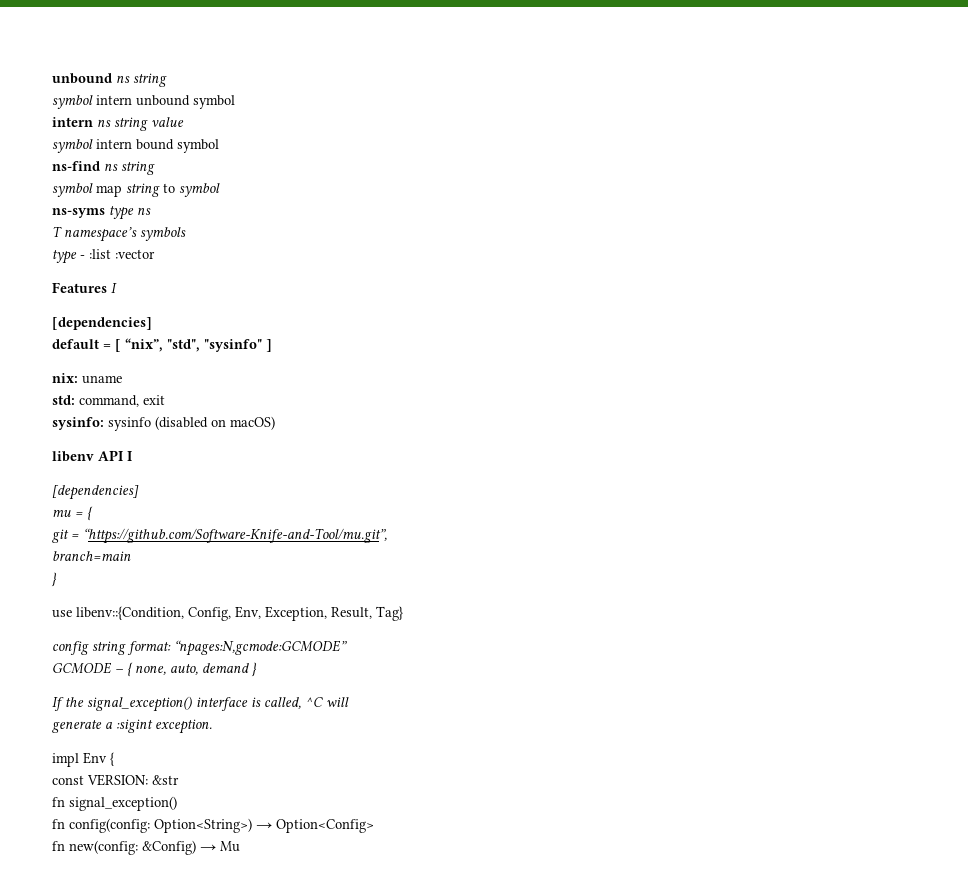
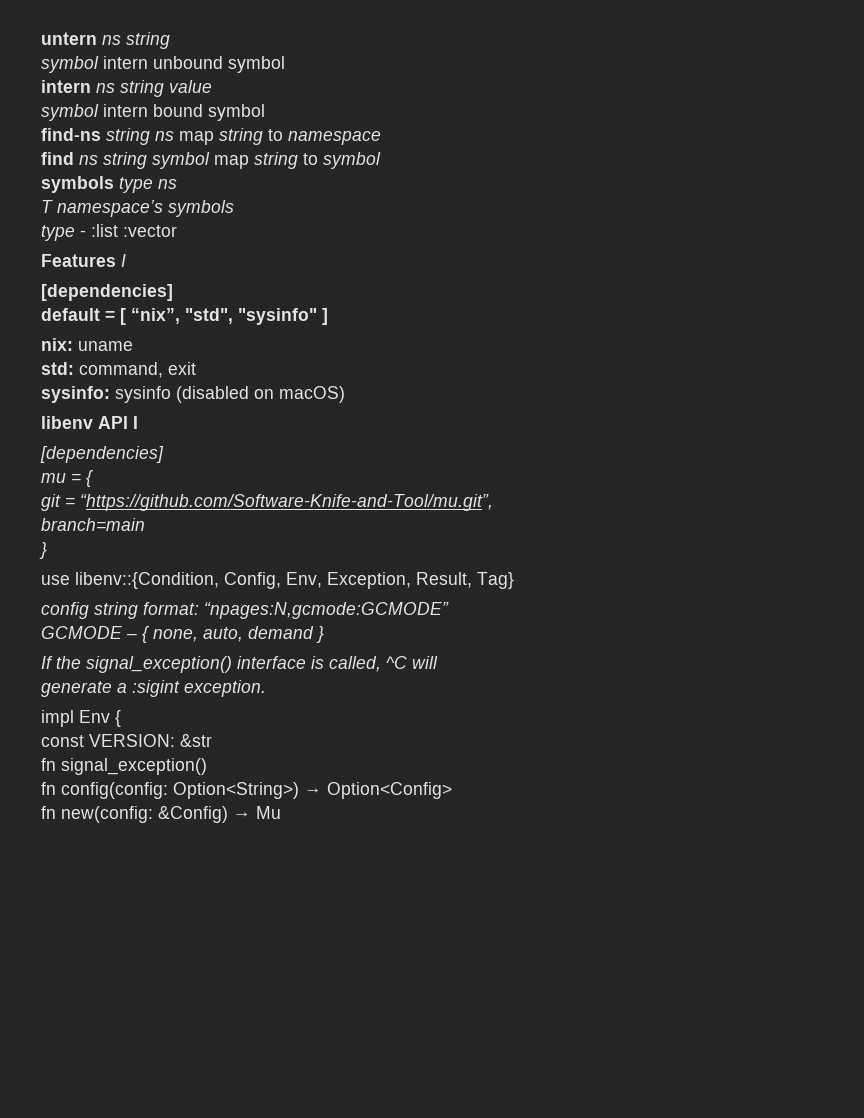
[52,73,112,84] unbound -> [41,32,97,45] untern
[52,161,155,175] ns-find ns string // -> [41,128,381,145] [41,152,147,169] find-ns string ns map string to namespace // find ns string
[52,208,105,218] ns-syms -> [41,176,114,193] symbols

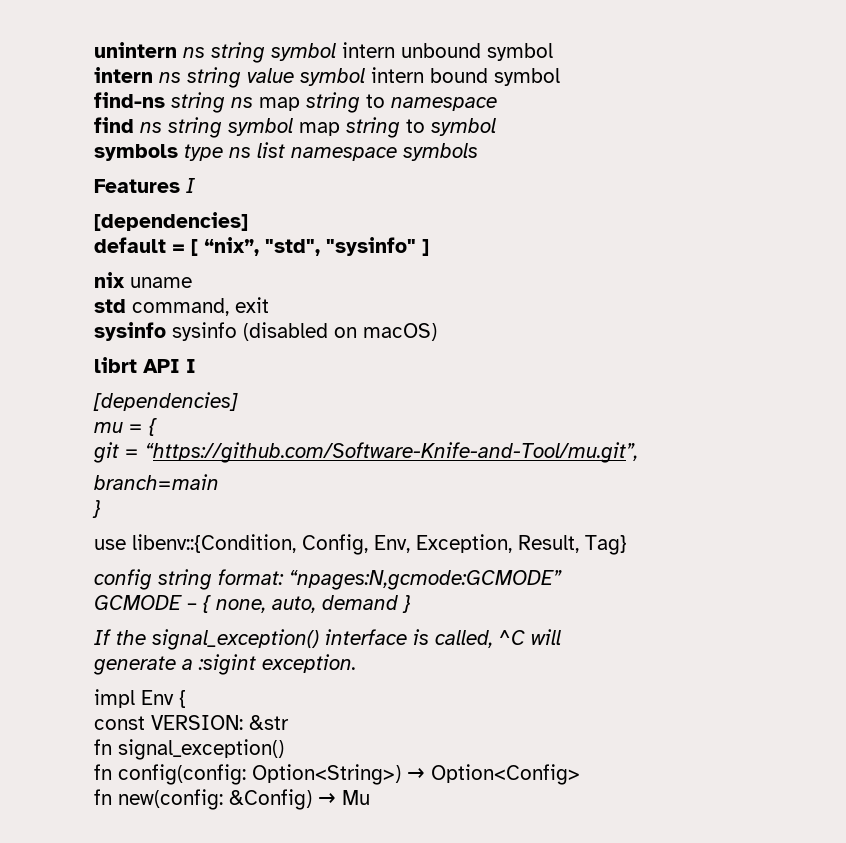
[41,32,170,49] untern ns string // -> [94,42,265,63] unintern ns string
(212, 86) // -> (294, 75) none
[41,200,234,217] [41,224,177,241] // T namespace’s symbols // type - :list :vector -> [257,142,478,161] list namespace symbols
[41,338,73,351] nix: -> [94,272,125,288] nix
[41,362,74,375] std: -> [94,299,126,313] std
[41,386,110,403] sysinfo: -> [94,322,166,341] sysinfo
[41,416,93,429] libenv -> [94,357,137,373] librt

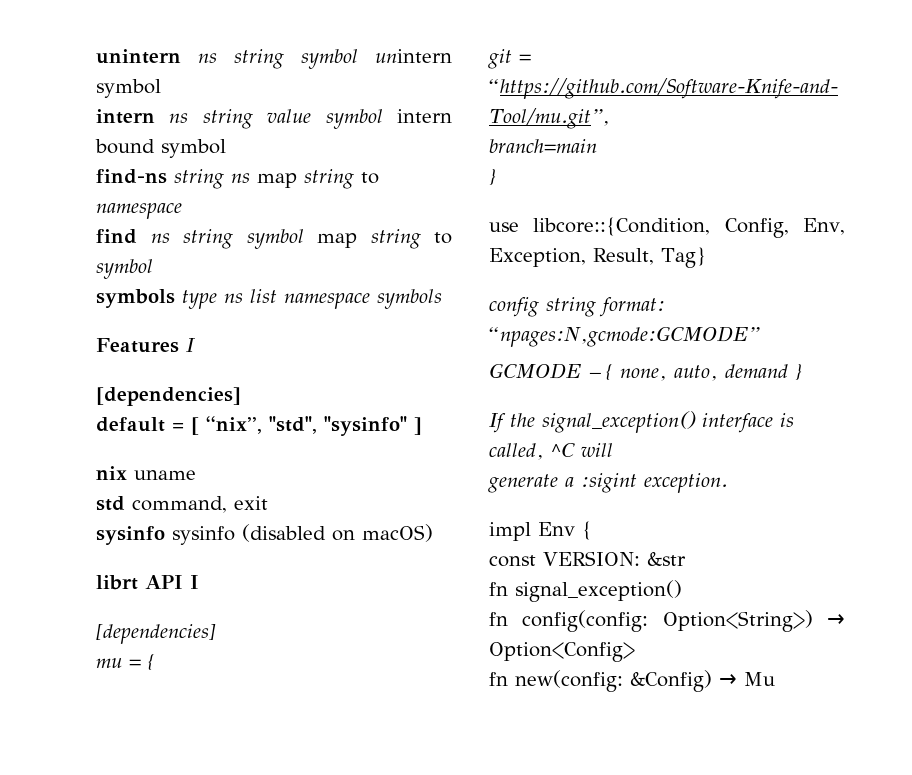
[342,42,481,58] intern unbound -> [375,49,452,63] unintern
[132,534,296,553] libenv::{Condition, -> [533,217,711,236] libcore::{Condition,

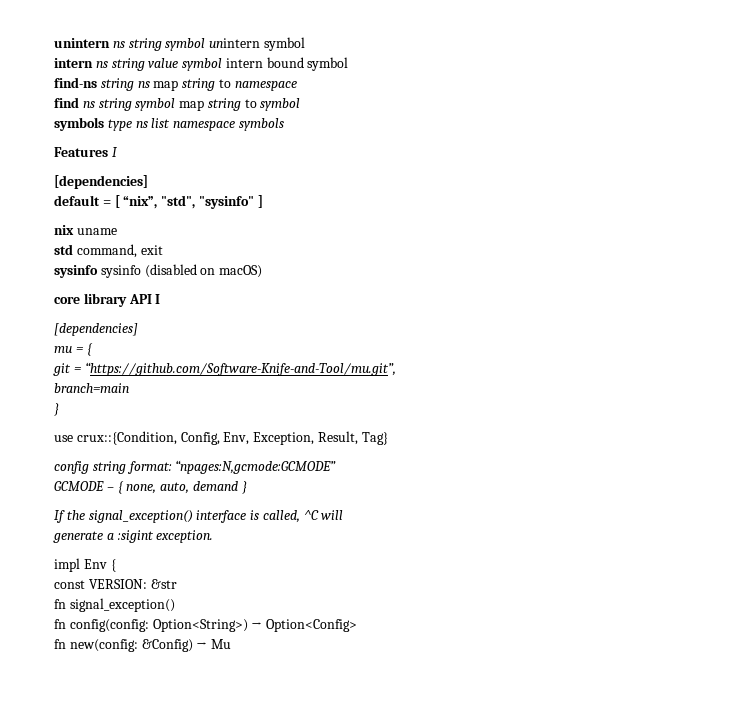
[96,575,138,590] librt -> [54,293,127,307] core library
[533,217,711,236] libcore::{Condition, -> [76,431,177,445] crux::{Condition,

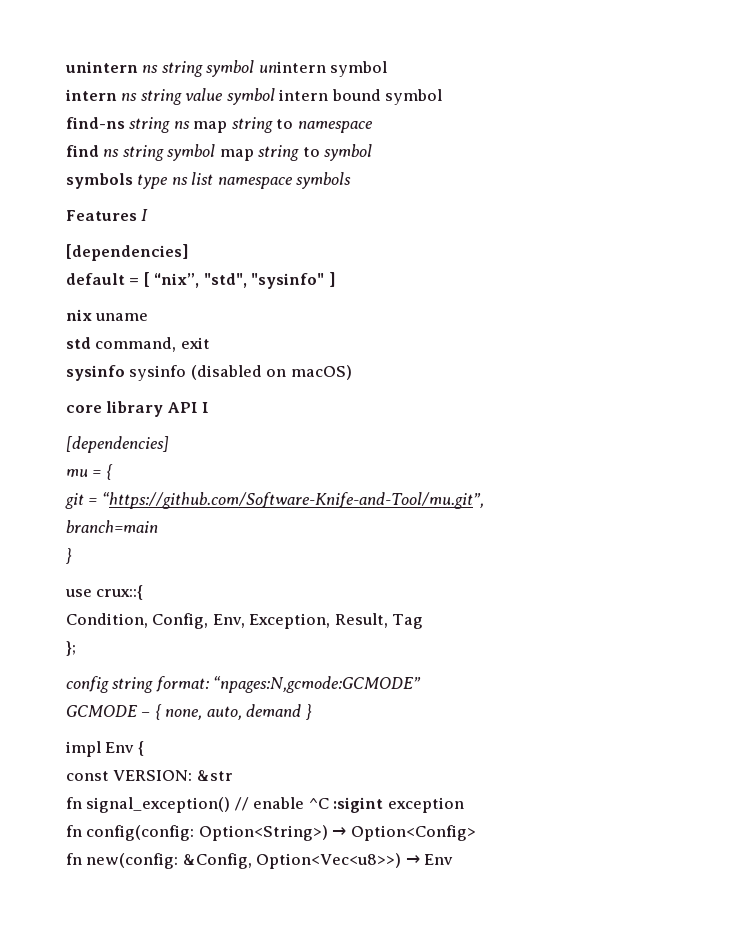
[76,431,177,445] crux::{Condition, -> [96,585,144,600] [66,613,148,628] crux::{ // Condition,
[361,432,388,445] Tag} -> [392,614,424,629] [66,641,76,656] Tag // };
[54,510,344,523] [53,530,214,543] // If the signal_exception() interface is called, ^C will // generate a :sigint exception. -> (312, 712) none
(175, 605) none -> [234,797,464,813] // enable ^C :sigint exception
[141,639,232,652] &Config) → Mu -> [182,853,454,869] &Config, Option<Vec<u8>>) → Env

